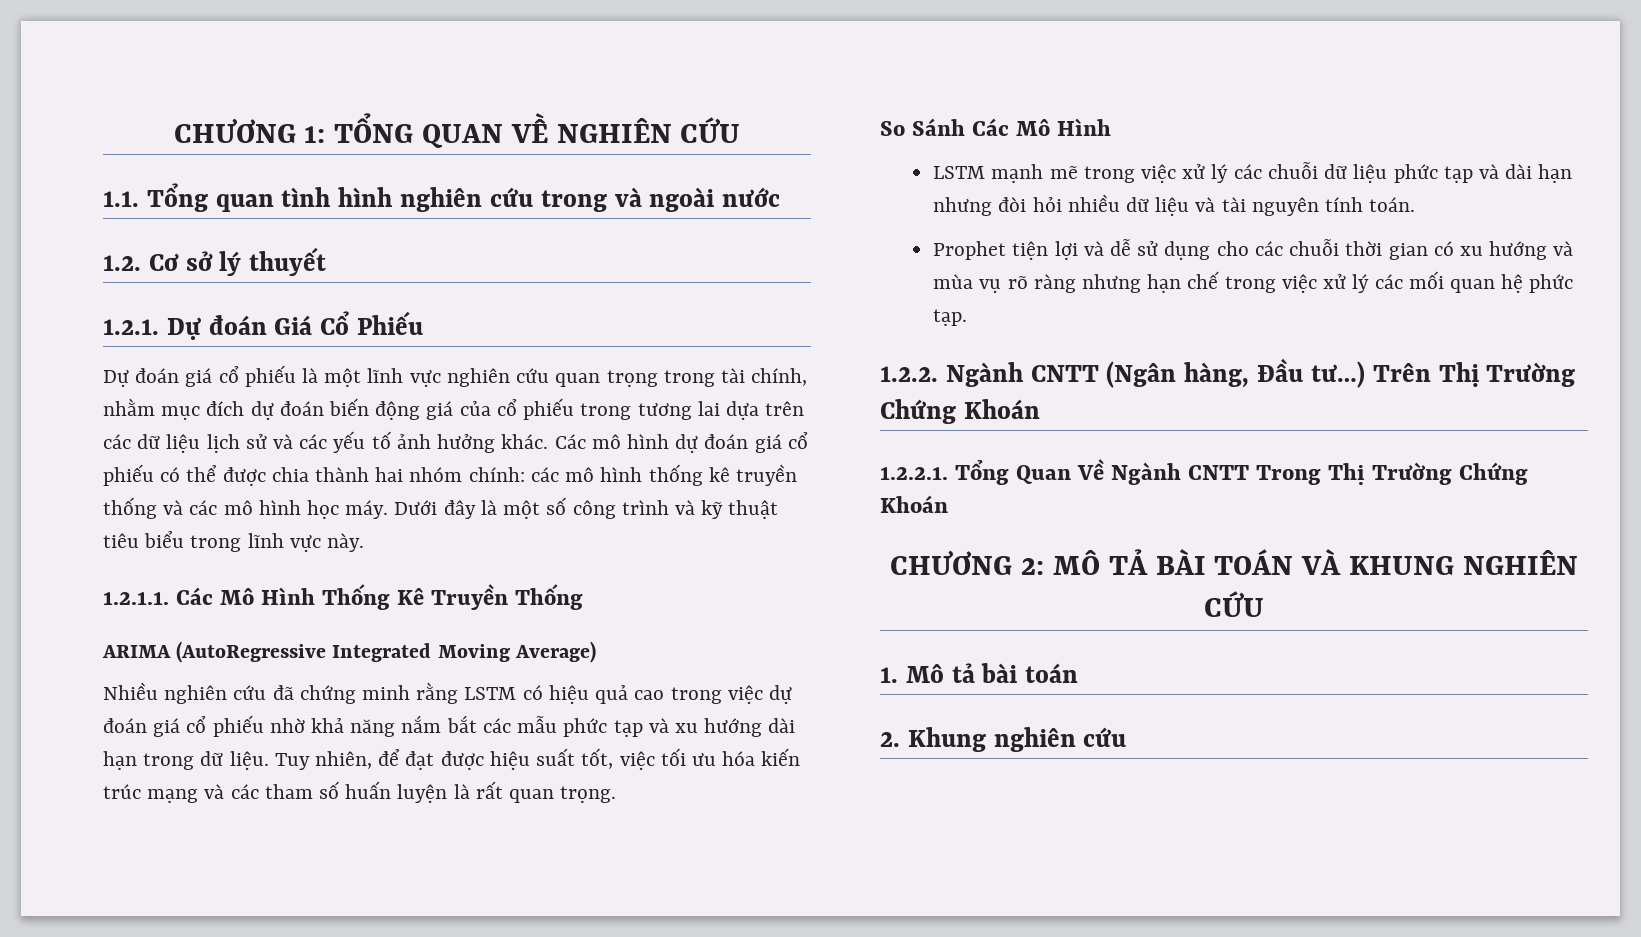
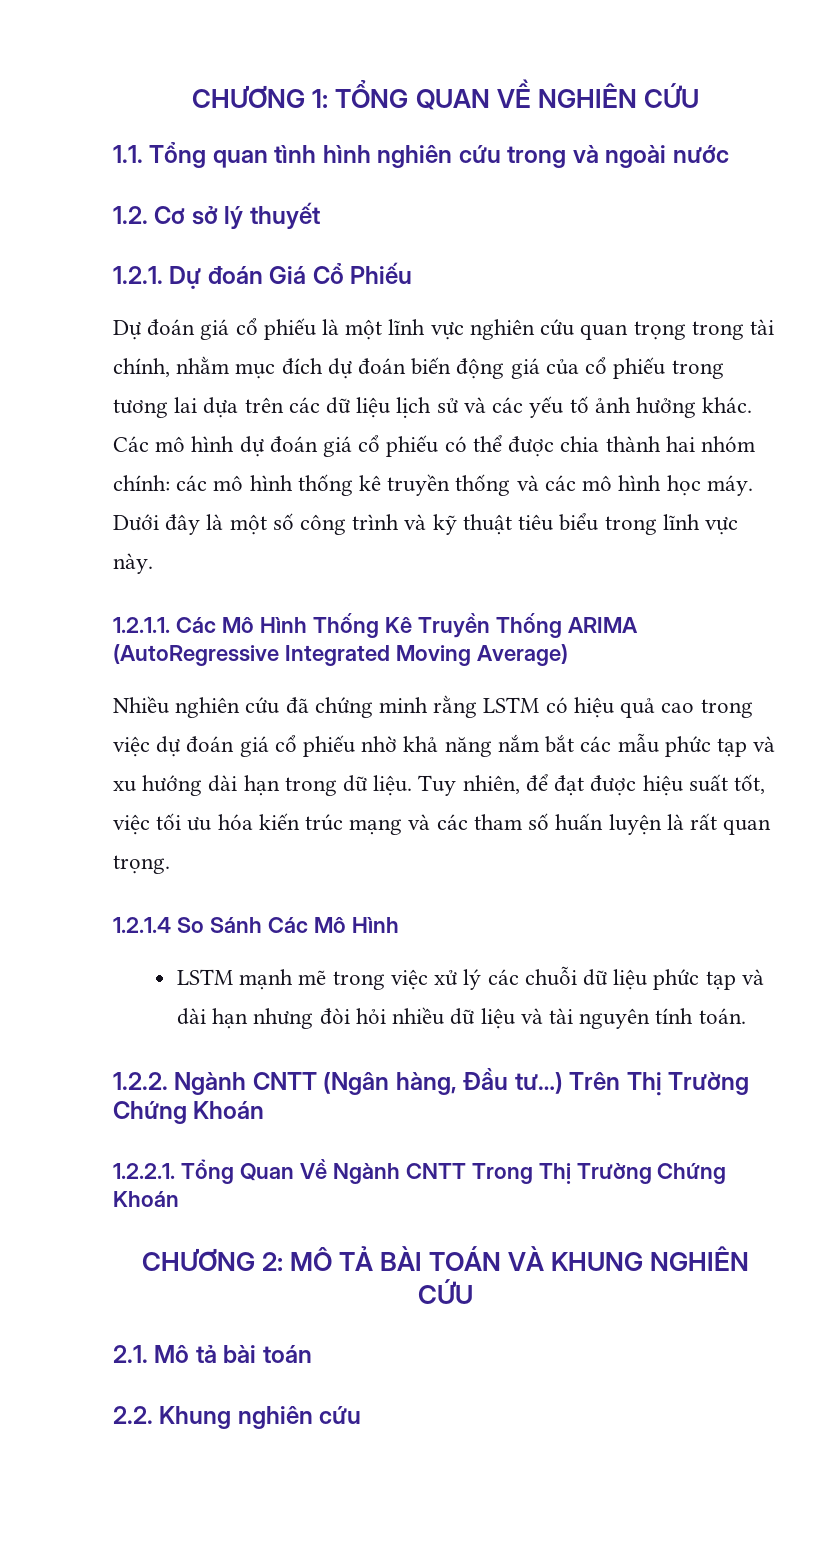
(584, 597) // -> (562, 625) none
(617, 794) none -> [113,917,171,933] 1.2.1.4
[933,239,1574,260] [933,271,1574,293] [933,309,968,326] // Prophet tiện lợi và dễ sử dụng cho các chuỗi thời gian có xu hướng và mùa vụ rõ ràng nhưng hạn chế trong việc xử lý các mối quan hệ phức tạp. -> (746, 1016) none
[880,667,898,683] 1. -> [113,1345,148,1363] 2.1.
[880,732,900,747] 2. -> [113,1406,153,1424] 2.2.

